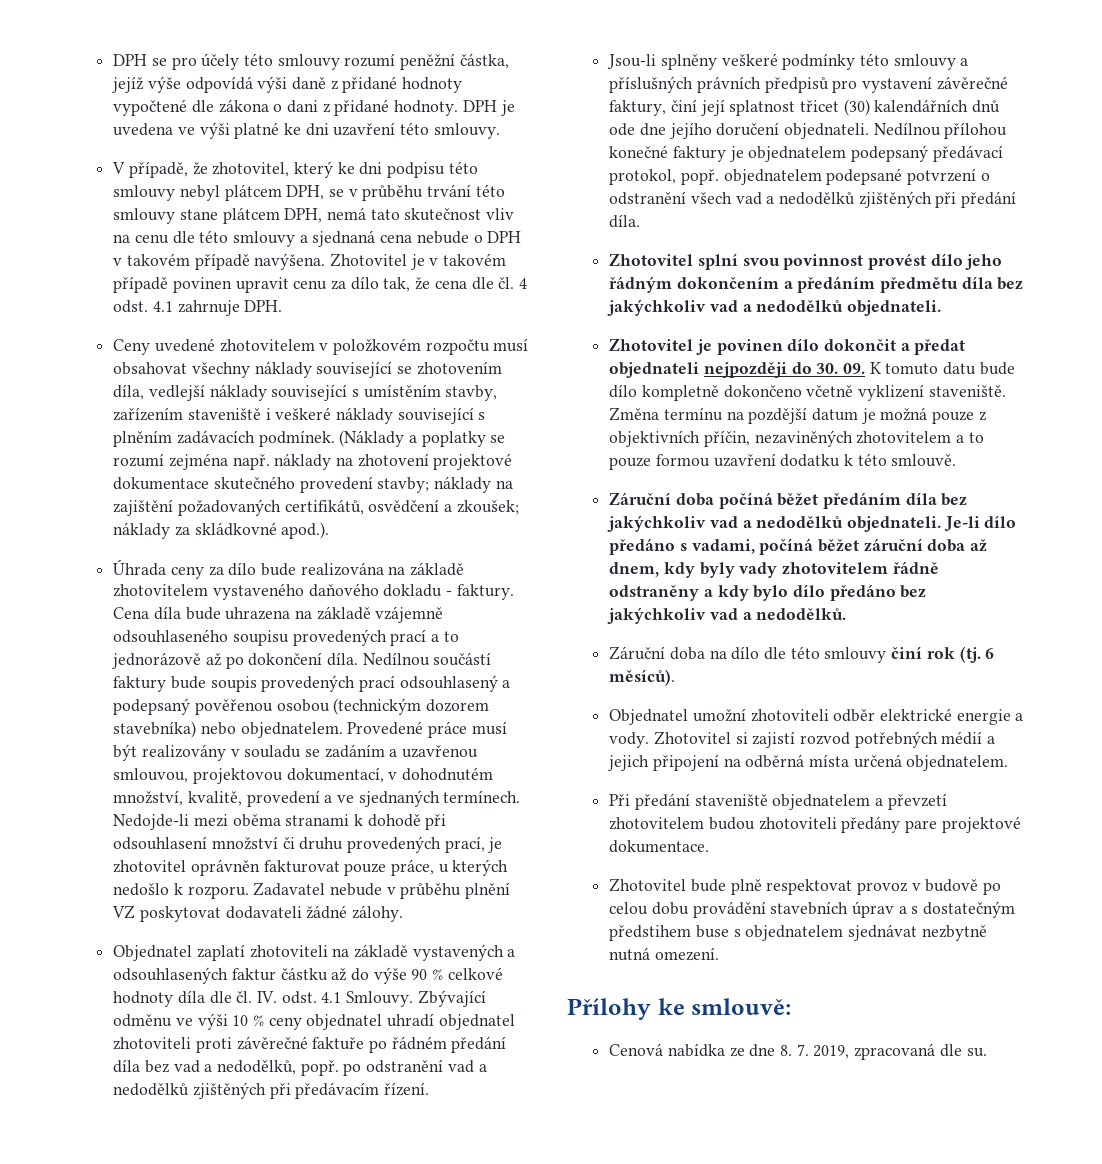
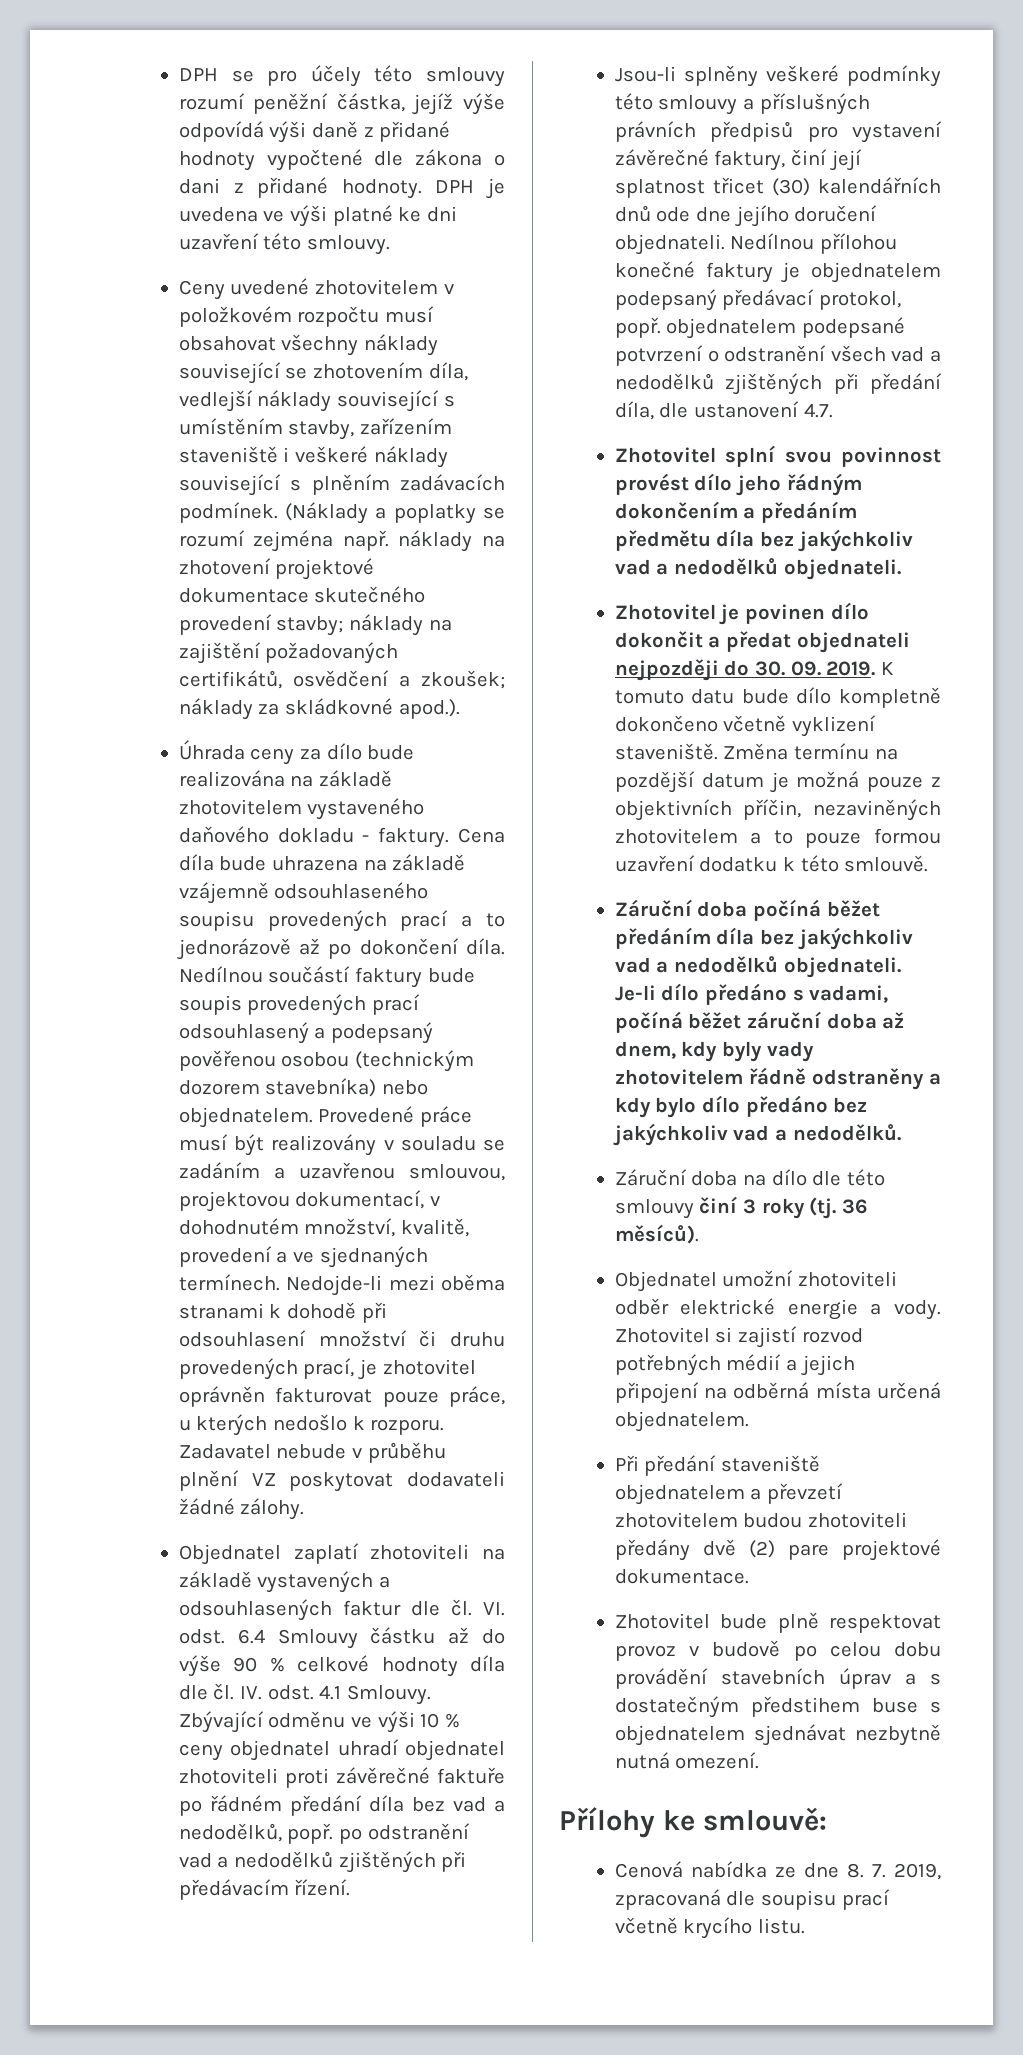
[112,161,478,178] [113,184,505,201] [113,207,515,224] [113,230,522,247] [113,253,507,270] [113,276,528,293] [113,300,283,316] // V případě, že zhotovitel, který ke dni podpisu této smlouvy nebyl plátcem DPH, se v průběhu trvání této smlouvy stane plátcem DPH, nemá tato skutečnost vliv na cenu dle této smlouvy a sjednaná cena nebude o DPH v takovém případě navýšena. Zhotovitel je v takovém případě povinen upravit cenu za dílo tak, že cena dle čl. 4 odst. 4.1 zahrnuje DPH. -> (391, 245) none
(276, 974) none -> [410,1599,505,1616] [178,1629,358,1649] dle čl. VI. odst. 6.4 Smlouvy
[609,214,641,228] díla. -> [614,401,833,420] díla, dle ustanovení 4.7.
(865, 368) none -> [826,661,876,676] 2019.
[926,646,995,663] rok (tj. 6 -> [743,1197,867,1219] 3 roky (tj. 36
(901, 824) none -> [702,1539,775,1558] dvě (2)
[966,1048,987,1057] su. -> [761,1889,890,1910] [614,1917,806,1939] soupisu prací včetně krycího listu.

